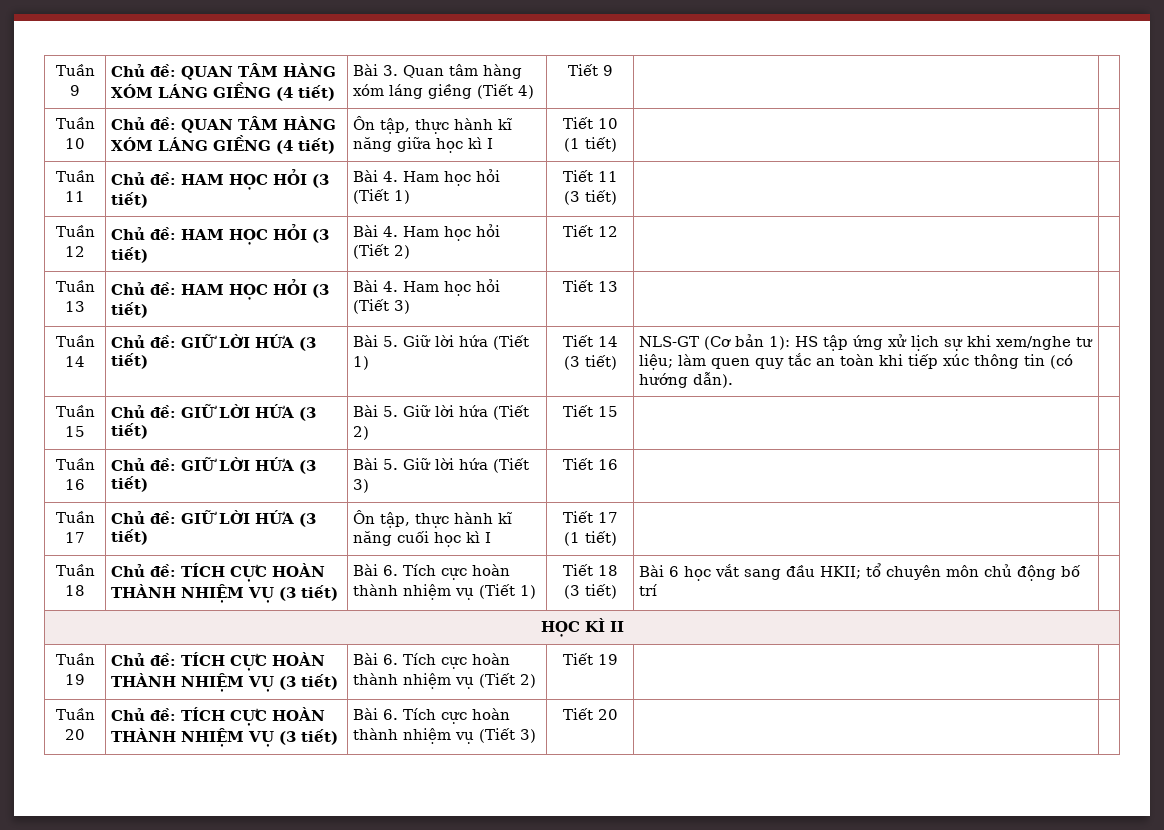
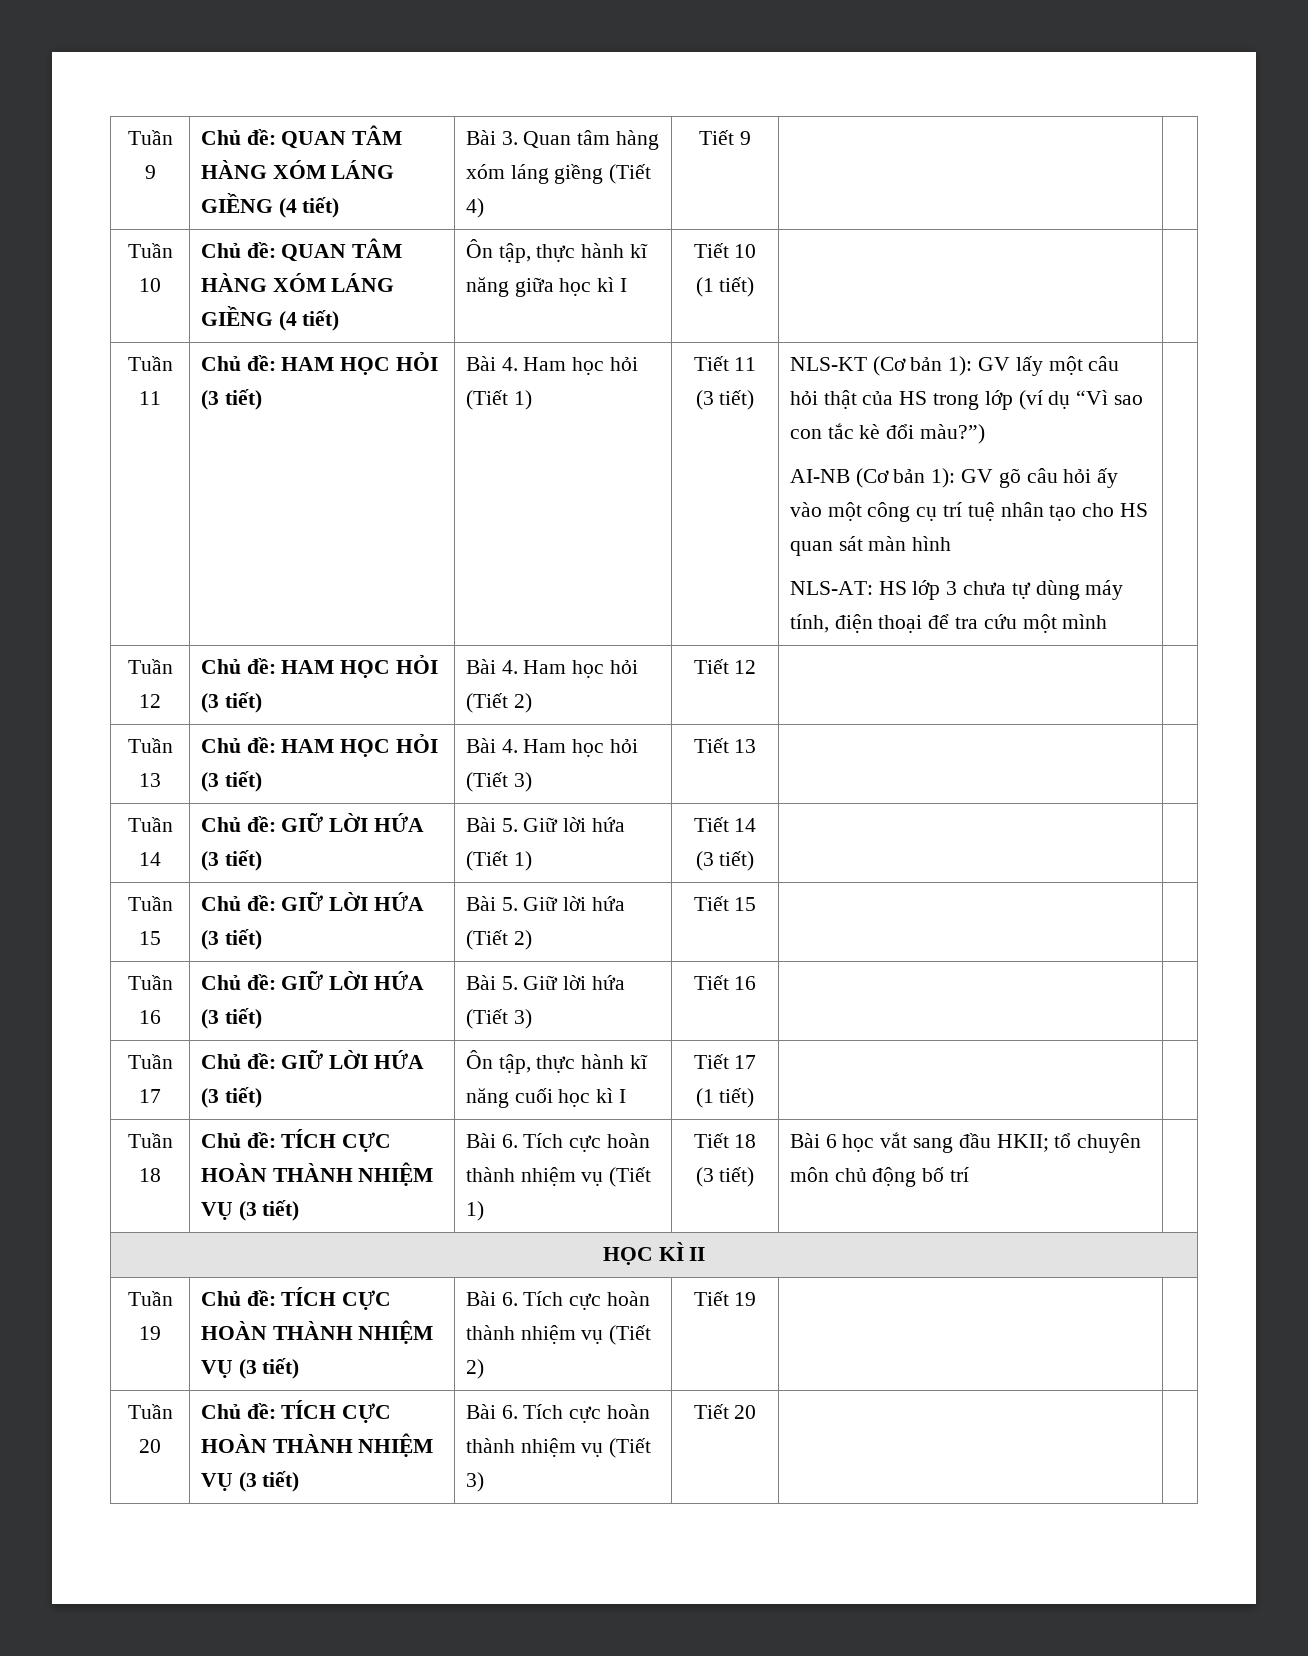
(617, 197) none -> [789,356,1120,376] [789,390,1144,410] [789,423,986,444] [789,468,1119,488] [789,502,1149,522] [789,536,952,556] [789,580,1124,600] [789,614,1108,633] NLS-KT (Cơ bản 1): GV lấy một câu hỏi thật của HS trong lớp (ví dụ “Vì sao con tắc kè đổi màu?”) // AI-NB (Cơ bản 1): GV gõ câu hỏi ấy vào một công cụ trí tuệ nhân tạo cho HS quan sát màn hình // NLS-AT: HS lớp 3 chưa tự dùng máy tính, điện thoại để tra cứu một mình
[639,334,1094,351] [639,353,1074,370] [639,372,734,388] NLS-GT (Cơ bản 1): HS tập ứng xử lịch sự khi xem/nghe tư liệu; làm quen quy tắc an toàn khi tiếp xúc thông tin (có hướng dẫn). -> (755, 861) none

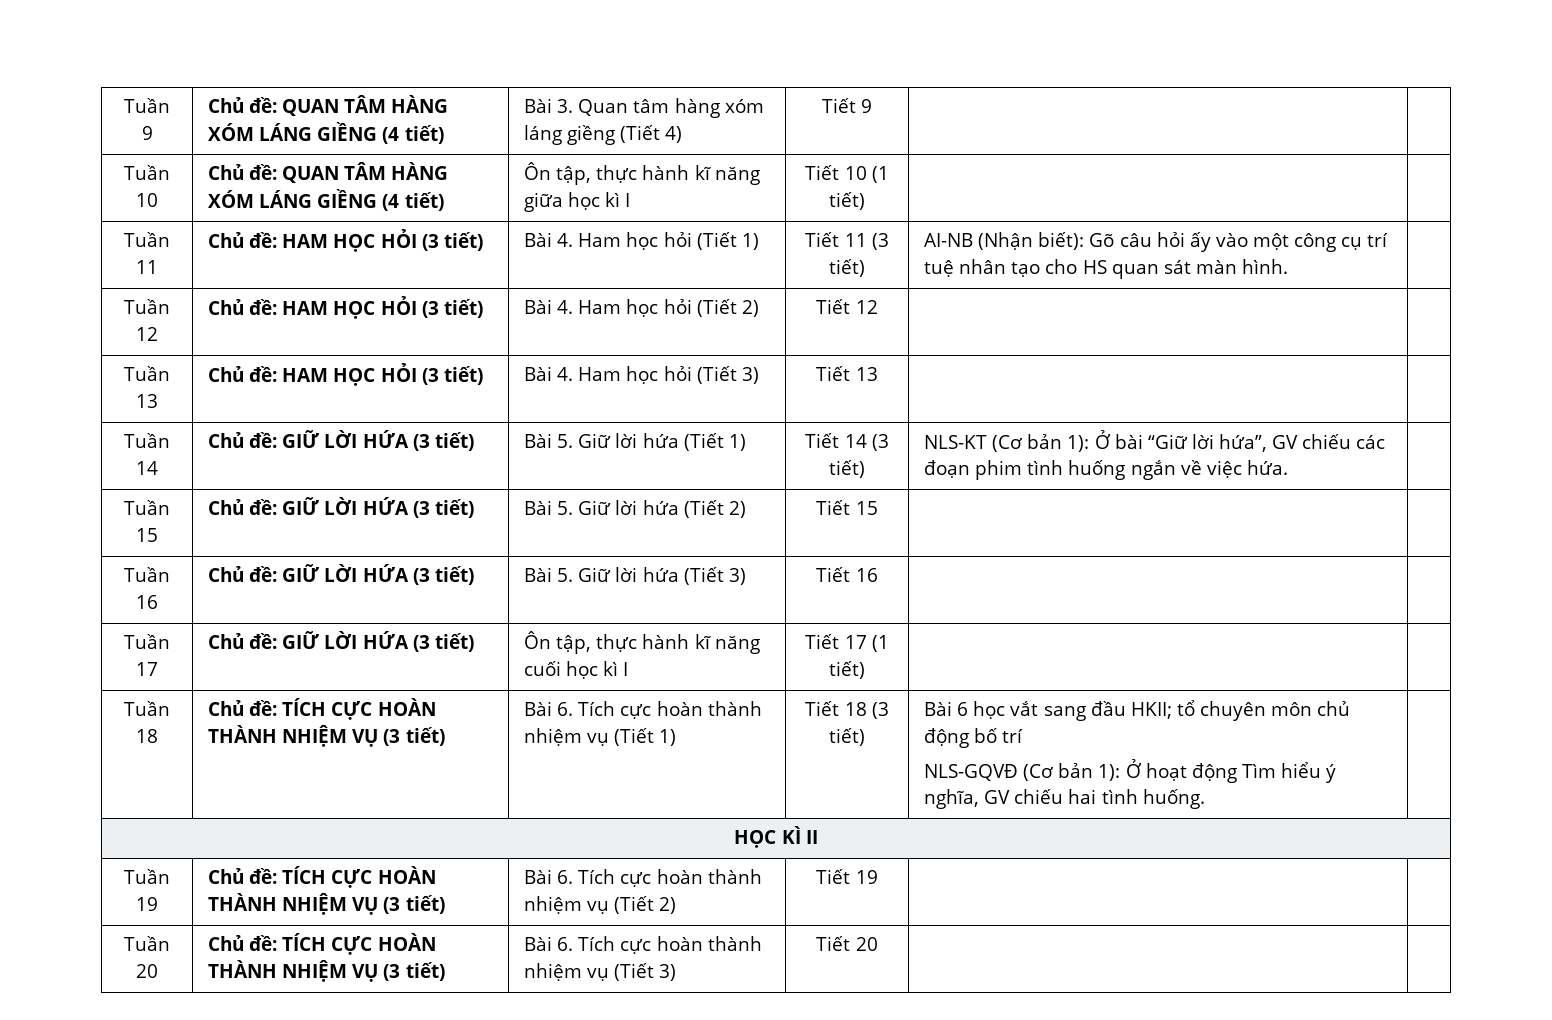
[789,356,1120,376] [789,390,1144,410] [789,423,986,444] [789,468,1021,488] NLS-KT (Cơ bản 1): GV lấy một câu hỏi thật của HS trong lớp (ví dụ “Vì sao con tắc kè đổi màu?”) // AI-NB (Cơ bản 1): GV gõ -> [923,232,1115,250] AI-NB (Nhận biết): Gõ
[912,536,952,551] [789,580,1124,600] [789,614,1108,633] hình // NLS-AT: HS lớp 3 chưa tự dùng máy tính, điện thoại để tra cứu một mình -> [1242,259,1289,274] hình.
(755, 861) none -> [923,430,1386,452] [923,460,1288,480] NLS-KT (Cơ bản 1): Ở bài “Giữ lời hứa”, GV chiếu các đoạn phim tình huống ngắn về việc hứa.
(970, 1174) none -> [923,759,1337,783] [923,789,1205,809] // NLS-GQVĐ (Cơ bản 1): Ở hoạt động Tìm hiểu ý nghĩa, GV chiếu hai tình huống.

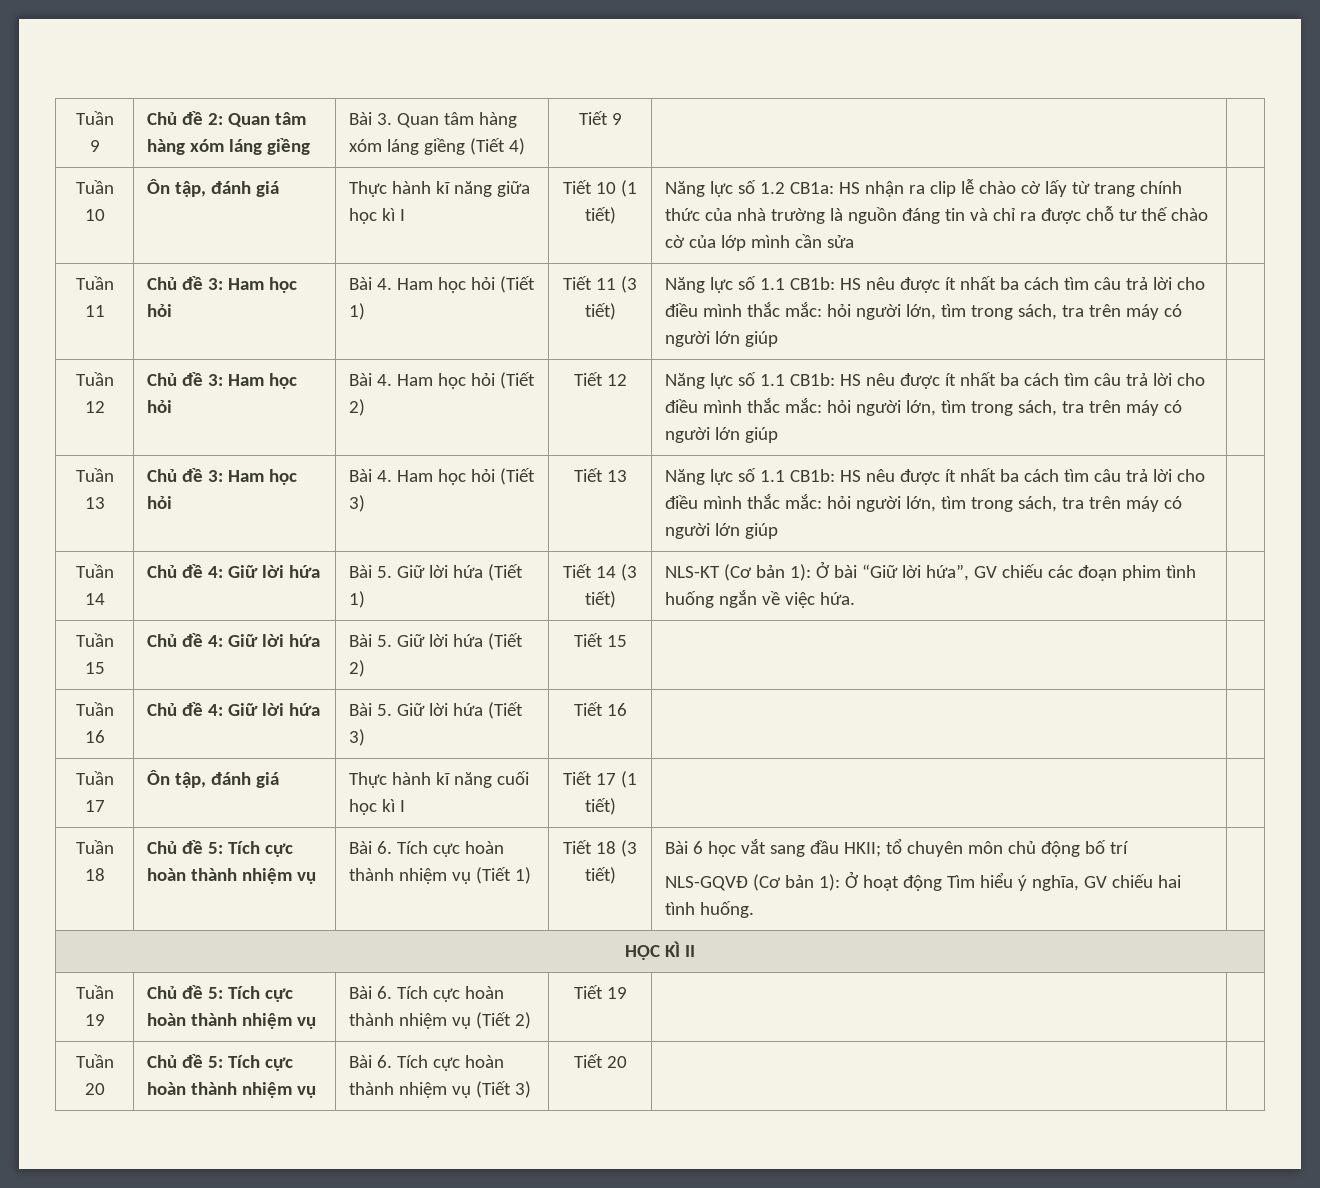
[249,95,449,116] [207,122,444,144] đề: QUAN TÂM HÀNG XÓM LÁNG GIỀNG (4 tiết) -> [182,111,307,127] [147,138,311,155] đề 2: Quan tâm hàng xóm láng giềng
[207,162,449,183] [207,189,444,211] [523,162,638,185] | Chủ đề: QUAN TÂM HÀNG XÓM LÁNG GIỀNG (4 tiết) | Ôn tập, thực -> [147,179,280,197] [349,181,388,197] | Ôn tập, đánh giá | Thực
[124,232,171,247] [136,260,158,274] [207,229,483,252] | // Tuần 11 | Chủ đề: HAM HỌC HỎI (3 tiết) -> [665,179,1182,197] [665,206,1208,224] [665,234,855,251] [75,276,114,290] [84,305,105,317] [147,276,298,293] [147,304,173,317] Năng lực số 1.2 CB1a: HS nhận ra clip lễ chào cờ lấy từ trang chính thức của nhà trường là nguồn đáng tin và chỉ ra được chỗ tư thế chào cờ của lớp mình cần sửa | // Tuần 11 | Chủ đề 3: Ham học hỏi
[923,232,1389,252] [923,259,1289,279] [124,299,171,314] [136,327,158,341] [207,296,483,319] AI-NB (Nhận biết): Gõ câu hỏi ấy vào một công cụ trí tuệ nhân tạo cho HS quan sát màn hình. | // Tuần 12 | Chủ đề: HAM HỌC HỎI (3 tiết) -> [665,276,1205,293] [665,302,1182,320] [665,331,779,347] [75,372,114,386] [84,401,105,413] [147,372,298,389] [147,400,173,413] Năng lực số 1.1 CB1b: HS nêu được ít nhất ba cách tìm câu trả lời cho điều mình thắc mắc: hỏi người lớn, tìm trong sách, tra trên máy có người lớn giúp | // Tuần 12 | Chủ đề 3: Ham học hỏi
[124,366,171,381] [136,394,158,408] [207,363,483,386] | // Tuần 13 | Chủ đề: HAM HỌC HỎI (3 tiết) -> [665,372,1205,389] [665,398,1182,416] [665,427,779,443] [75,468,114,482] [84,497,105,509] [147,468,298,485] [147,496,173,509] Năng lực số 1.1 CB1b: HS nêu được ít nhất ba cách tìm câu trả lời cho điều mình thắc mắc: hỏi người lớn, tìm trong sách, tra trên máy có người lớn giúp | // Tuần 13 | Chủ đề 3: Ham học hỏi
[124,433,171,448] [136,461,158,475] [207,430,474,451] | // Tuần 14 | Chủ đề: GIỮ LỜI HỨA (3 tiết) -> [665,468,1205,485] [665,494,1182,512] [665,523,779,539] [75,564,114,578] [84,593,105,605] [147,564,321,578] Năng lực số 1.1 CB1b: HS nêu được ít nhất ba cách tìm câu trả lời cho điều mình thắc mắc: hỏi người lớn, tìm trong sách, tra trên máy có người lớn giúp | // Tuần 14 | Chủ đề 4: Giữ lời hứa
[249,497,474,518] đề: GIỮ LỜI HỨA (3 tiết) -> [182,633,321,647] đề 4: Giữ lời hứa
[249,564,474,585] đề: GIỮ LỜI HỨA (3 tiết) -> [182,702,321,716] đề 4: Giữ lời hứa
[207,631,474,652] [523,631,638,654] | Chủ đề: GIỮ LỜI HỨA (3 tiết) | Ôn tập, thực -> [147,770,280,788] [349,772,388,788] | Ôn tập, đánh giá | Thực
[249,698,436,720] [207,725,445,747] đề: TÍCH CỰC HOÀN THÀNH NHIỆM VỤ (3 tiết) -> [182,840,294,857] [147,868,317,884] đề 5: Tích cực hoàn thành nhiệm vụ
[249,866,436,888] [207,893,445,915] đề: TÍCH CỰC HOÀN THÀNH NHIỆM VỤ (3 tiết) -> [182,985,294,1002] [147,1013,317,1029] đề 5: Tích cực hoàn thành nhiệm vụ
[249,933,436,955] [207,960,445,982] đề: TÍCH CỰC HOÀN THÀNH NHIỆM VỤ (3 tiết) -> [182,1054,294,1071] [147,1082,317,1098] đề 5: Tích cực hoàn thành nhiệm vụ

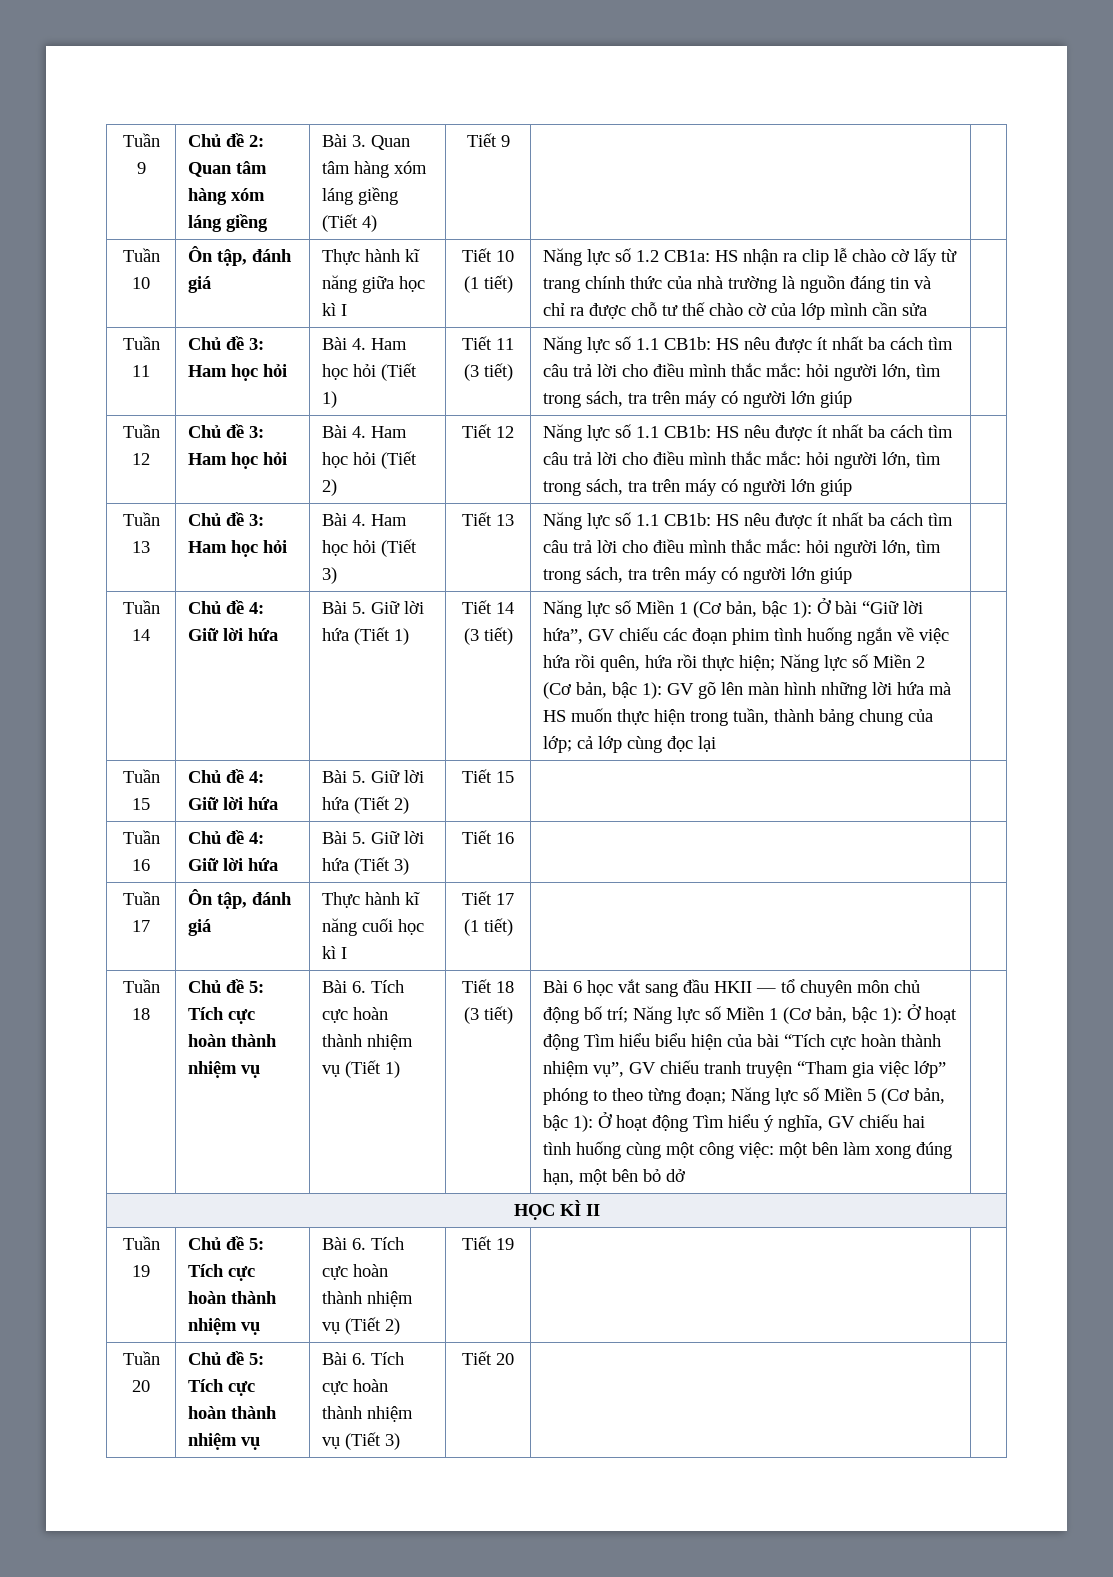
[665,564,786,581] NLS-KT (Cơ bản -> [543,600,788,618] Năng lực số Miền 1 (Cơ bản, bậc
[820,592,856,605] hứa. -> [543,654,926,672] [543,682,952,699] [543,708,934,726] [543,736,717,753] hứa rồi quên, hứa rồi thực hiện; Năng lực số Miền 2 (Cơ bản, bậc 1): GV gõ lên màn hình những lời hứa mà HS muốn thực hiện trong tuần, thành bảng chung của lớp; cả lớp cùng đọc lại
[844,842,882,857] HKII; -> [714,981,777,993] HKII —
[1109,841,1129,854] [665,874,815,891] trí // NLS-GQVĐ (Cơ bản -> [607,1004,958,1024] [543,1033,942,1051] [543,1060,947,1078] [543,1087,946,1105] [543,1115,569,1131] trí; Năng lực số Miền 1 (Cơ bản, bậc 1): Ở hoạt động Tìm hiểu biểu hiện của bài “Tích cực hoàn thành nhiệm vụ”, GV chiếu tranh truyện “Tham gia việc lớp” phóng to theo từng đoạn; Năng lực số Miền 5 (Cơ bản, bậc
[700,901,755,918] huống. -> [576,1141,953,1159] [543,1169,686,1185] huống cùng một công việc: một bên làm xong đúng hạn, một bên bỏ dở

